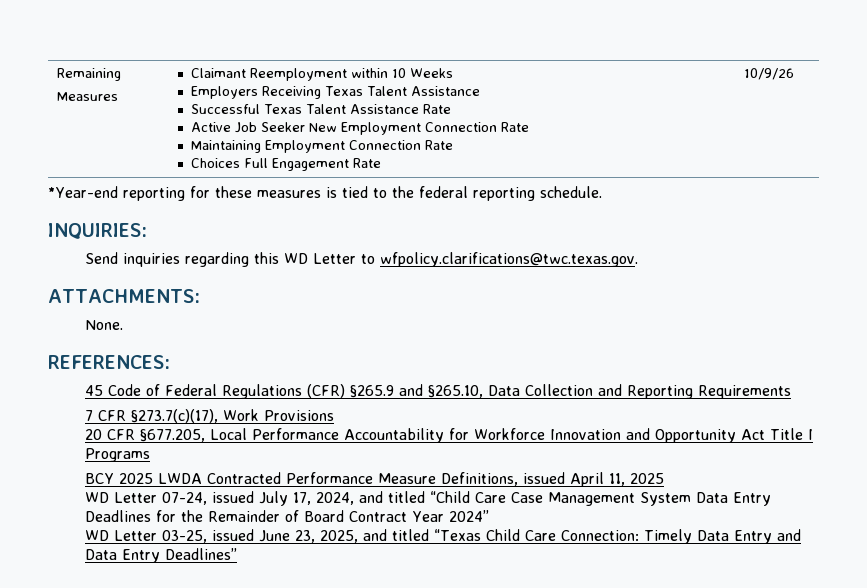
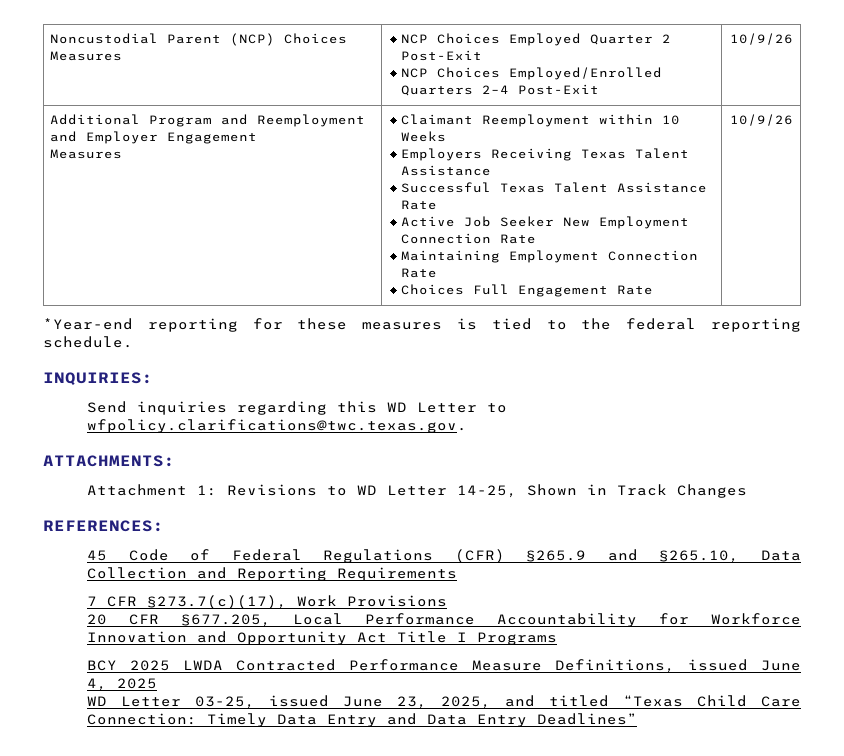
[56,68,121,81] Remaining -> [50,33,348,46] [50,51,123,61] [401,33,672,46] [401,50,483,61] [401,67,663,80] [401,84,600,96] [729,33,793,45] [50,114,366,127] [50,131,258,144] Noncustodial Parent (NCP) Choices Measures | NCP Choices Employed Quarter 2 Post-Exit // NCP Choices Employed/Enrolled Quarters 2–4 Post-Exit | 10/9/26 // Additional Program and Reemployment and Employer Engagement
[84,320,123,330] None. -> [87,484,748,498] Attachment 1: Revisions to WD Letter 14-25, Shown in Track Changes
[569,472,664,487] [84,491,771,506] [84,510,489,522] April 11, 2025 // WD Letter 07-24, issued July 17, 2024, and titled “Child Care Case Management System Data Entry Deadlines for the Remainder of Board Contract Year 2024” -> [760,660,801,671] [87,678,158,691] June 4, 2025

